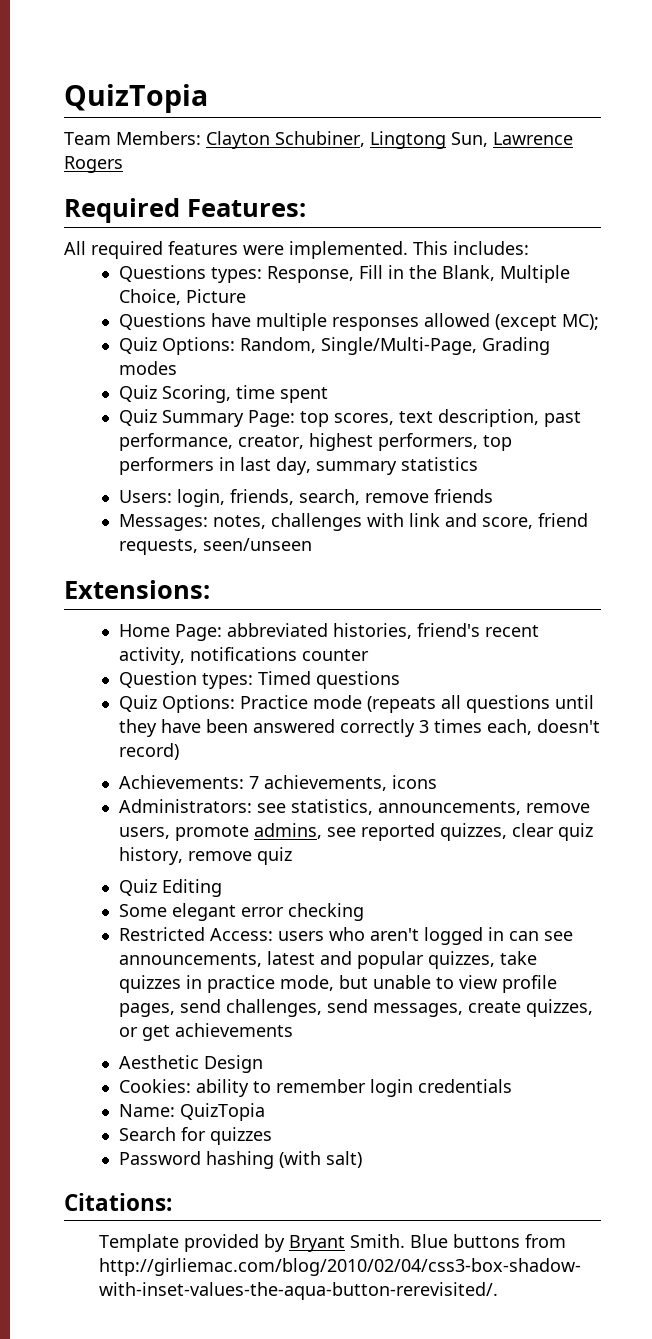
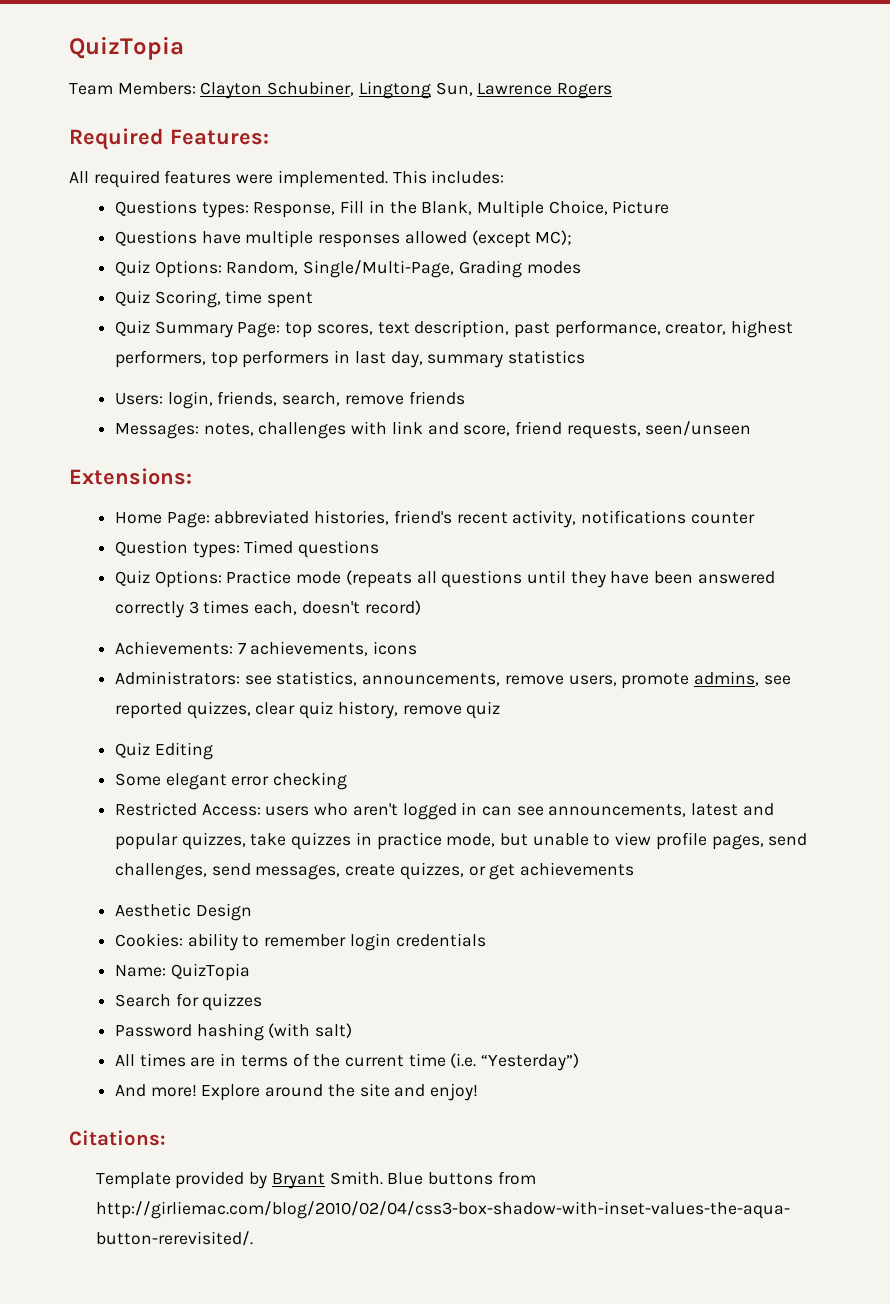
(362, 1159) none -> [114,1053,580,1071] [114,1083,478,1101] // All times are in terms of the current time (i.e. “Yesterday”) // And more! Explore around the site and enjoy!

